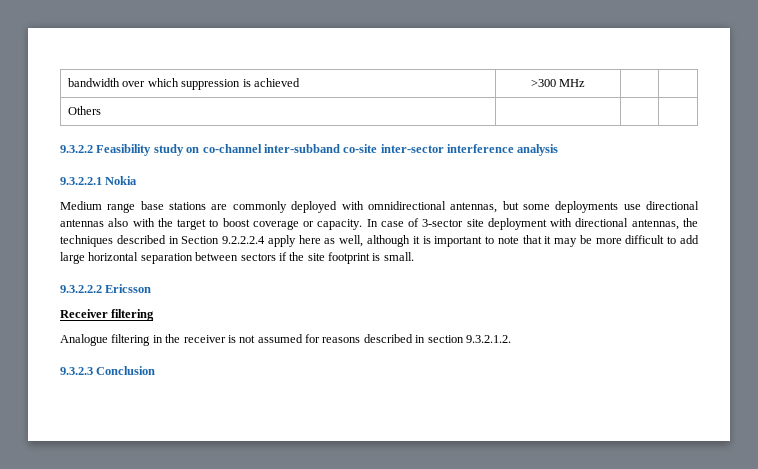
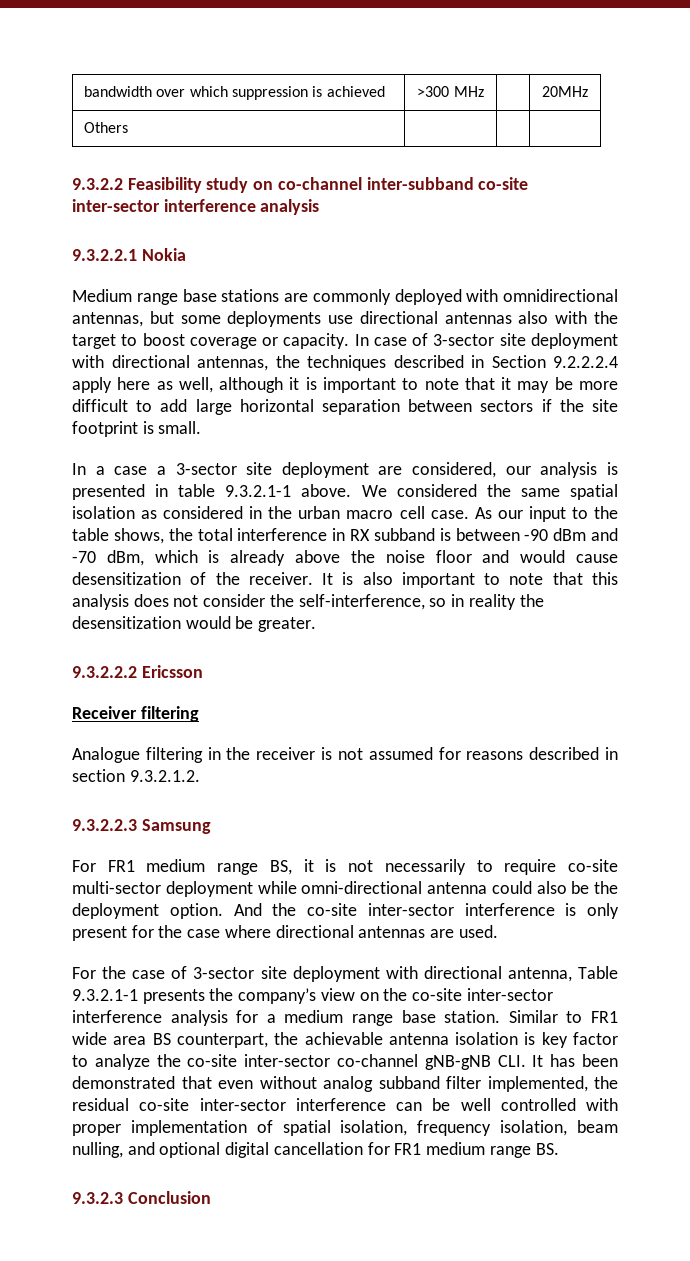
(586, 83) none -> [542,86,588,97] 20MHz
(414, 256) none -> [72,462,618,478] [72,484,618,500] [72,506,619,522] [72,528,618,544] [72,550,618,566] [72,572,618,588] [72,594,544,610] [72,616,317,632] // In a case a 3-sector site deployment are considered, our analysis is presented in table 9.3.2.1-1 above. We considered the same spatial isolation as considered in the urban macro cell case. As our input to the table shows, the total interference in RX subband is between -90 dBm and -70 dBm, which is already above the noise floor and would cause desensitization of the receiver. It is also important to note that this analysis does not consider the self-interference, so in reality the desensitization would be greater.
(511, 339) none -> [72,819,211,834] [72,859,618,875] [72,881,618,897] [72,903,619,919] [72,925,498,941] [72,966,618,982] [72,988,553,1004] [72,1010,619,1026] [72,1032,618,1048] [72,1054,618,1070] [72,1076,618,1092] [72,1098,618,1111] [72,1120,618,1136] [72,1142,559,1158] // 9.3.2.2.3 Samsung // For FR1 medium range BS, it is not necessarily to require co-site multi-sector deployment while omni-directional antenna could also be the deployment option. And the co-site inter-sector interference is only present for the case where directional antennas are used. // For the case of 3-sector site deployment with directional antenna, Table 9.3.2.1-1 presents the company’s view on the co-site inter-sector interference analysis for a medium range base station. Similar to FR1 wide area BS counterpart, the achievable antenna isolation is key factor to analyze the co-site inter-sector co-channel gNB-gNB CLI. It has been demonstrated that even without analog subband filter implemented, the residual co-site inter-sector interference can be well controlled with proper implementation of spatial isolation, frequency isolation, beam nulling, and optional digital cancellation for FR1 medium range BS.

